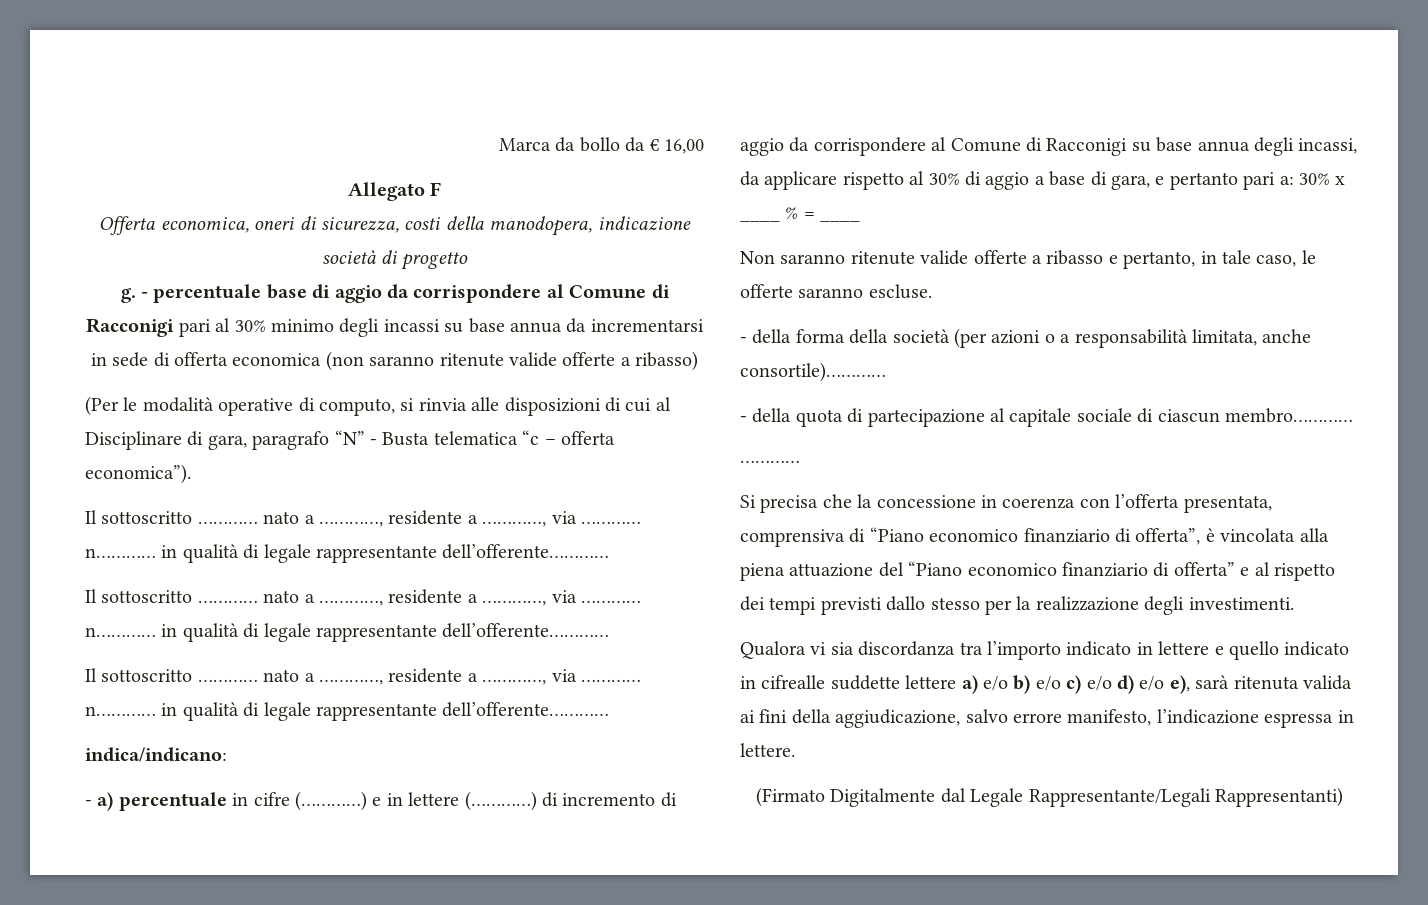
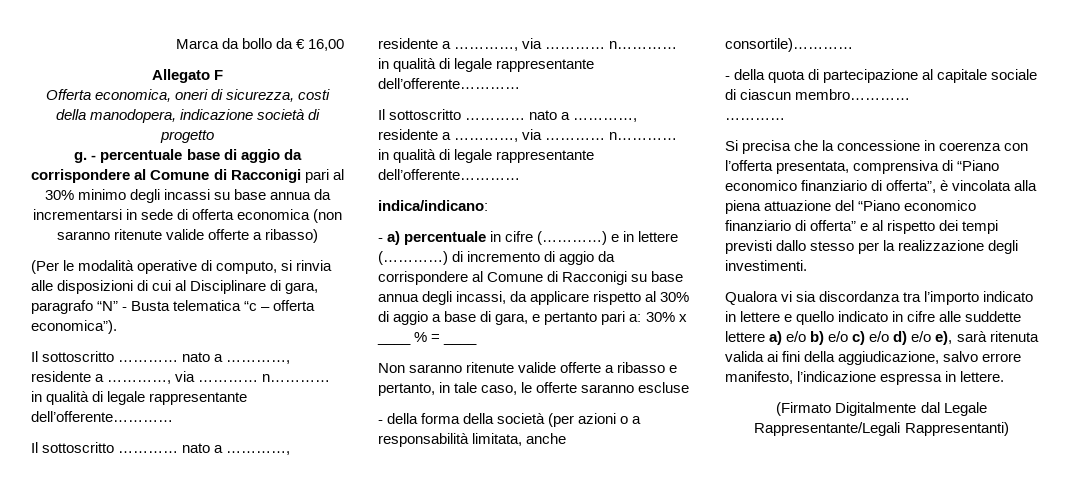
[868,284,932,299] escluse. -> [638,382,690,393] escluse
[761,675,826,689] cifrealle -> [907,311,962,322] cifre alle

